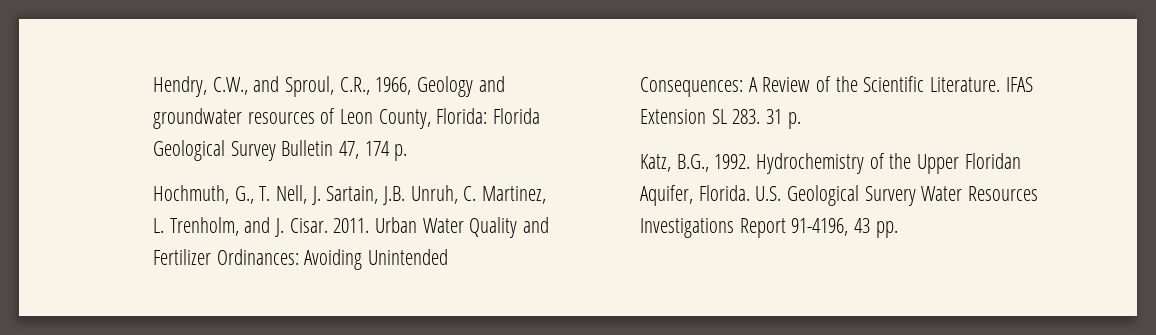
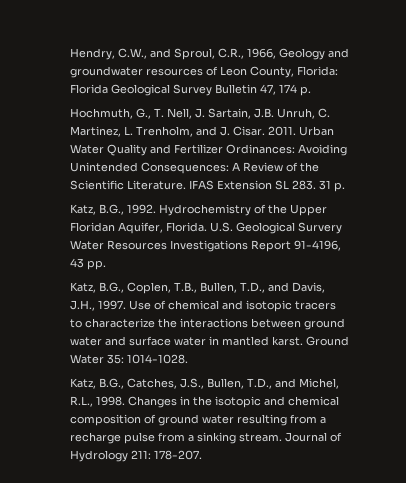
(898, 229) none -> [70,282,326,294] [70,300,337,312] [70,318,346,330] [70,336,350,346] [70,354,189,364] [70,378,340,389] [70,396,340,408] [70,414,327,426] [70,432,343,444] [70,450,203,462] // Katz, B.G., Coplen, T.B., Bullen, T.D., and Davis, J.H., 1997. Use of chemical and isotopic tracers to characterize the interactions between ground water and surface water in mantled karst. Ground Water 35: 1014-1028. // Katz, B.G., Catches, J.S., Bullen, T.D., and Michel, R.L., 1998. Changes in the isotopic and chemical composition of ground water resulting from a recharge pulse from a sinking stream. Journal of Hydrology 211: 178-207.

